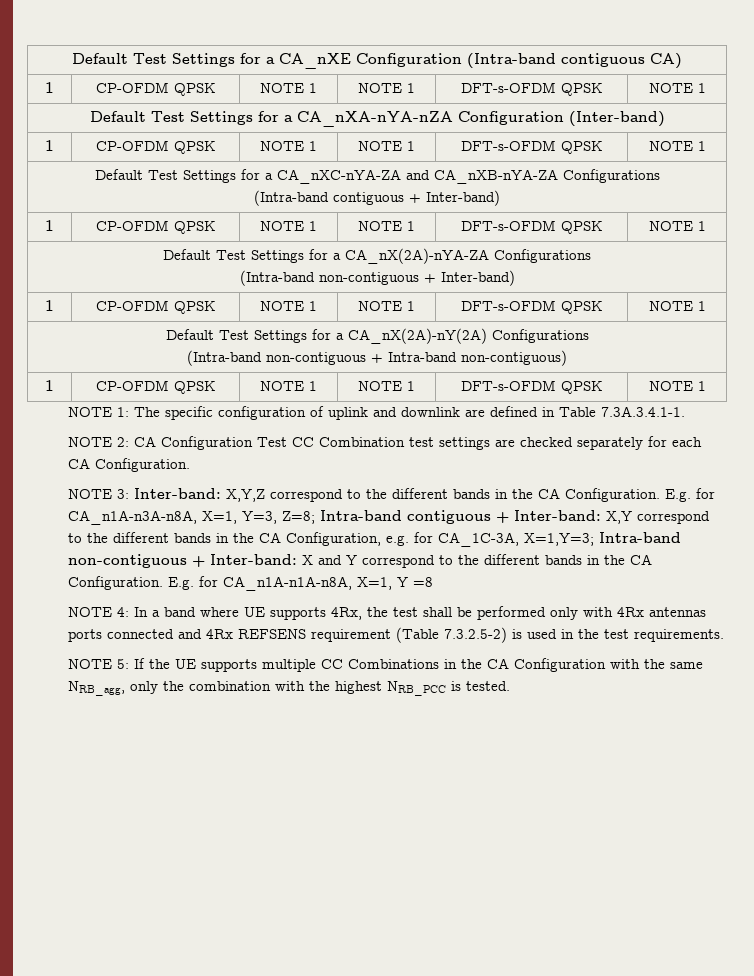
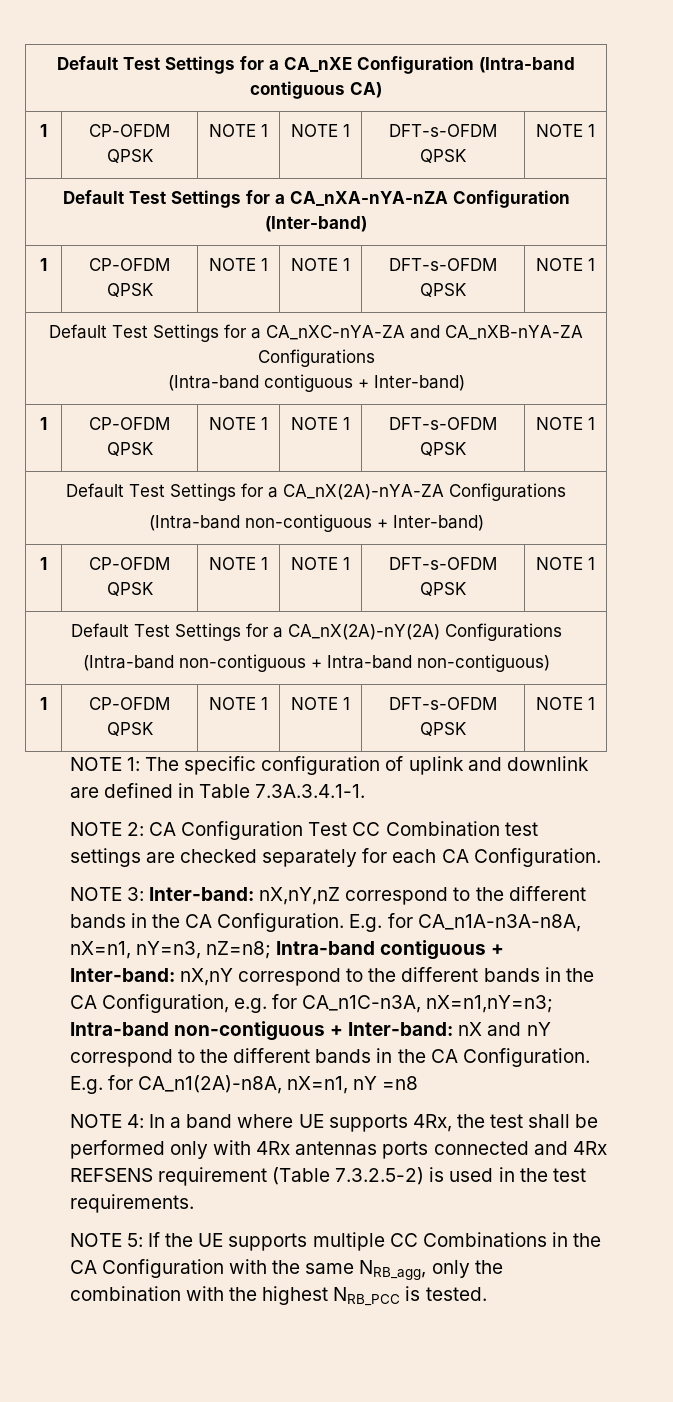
[226,489,266,502] X,Y,Z -> [259,887,341,905] nX,nY,nZ
[202,511,316,524] X=1, Y=3, Z=8; -> [69,941,271,959] nX=n1, nY=n3, nZ=n8;
[606,511,633,524] X,Y -> [179,968,233,986] nX,nY
[438,532,595,547] CA_1C-3A, X=1,Y=3; -> [302,995,554,1013] CA_n1C-n3A, nX=n1,nY=n3;
[302,555,358,565] X and Y -> [458,1022,551,1036] nX and nY
[223,576,434,591] CA_n1A-n1A-n8A, X=1, Y =8 -> [137,1075,419,1094] CA_n1(2A)-n8A, nX=n1, nY =n8

